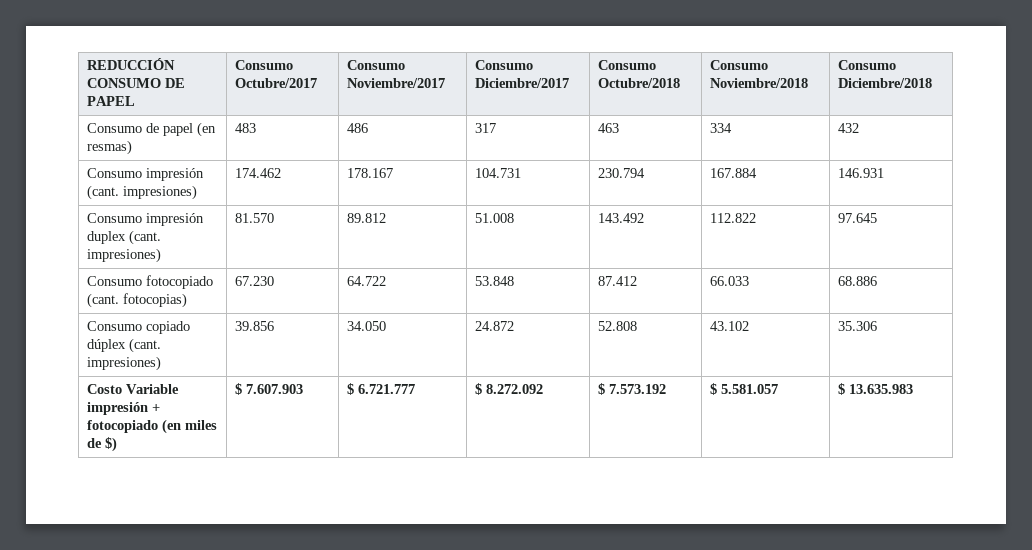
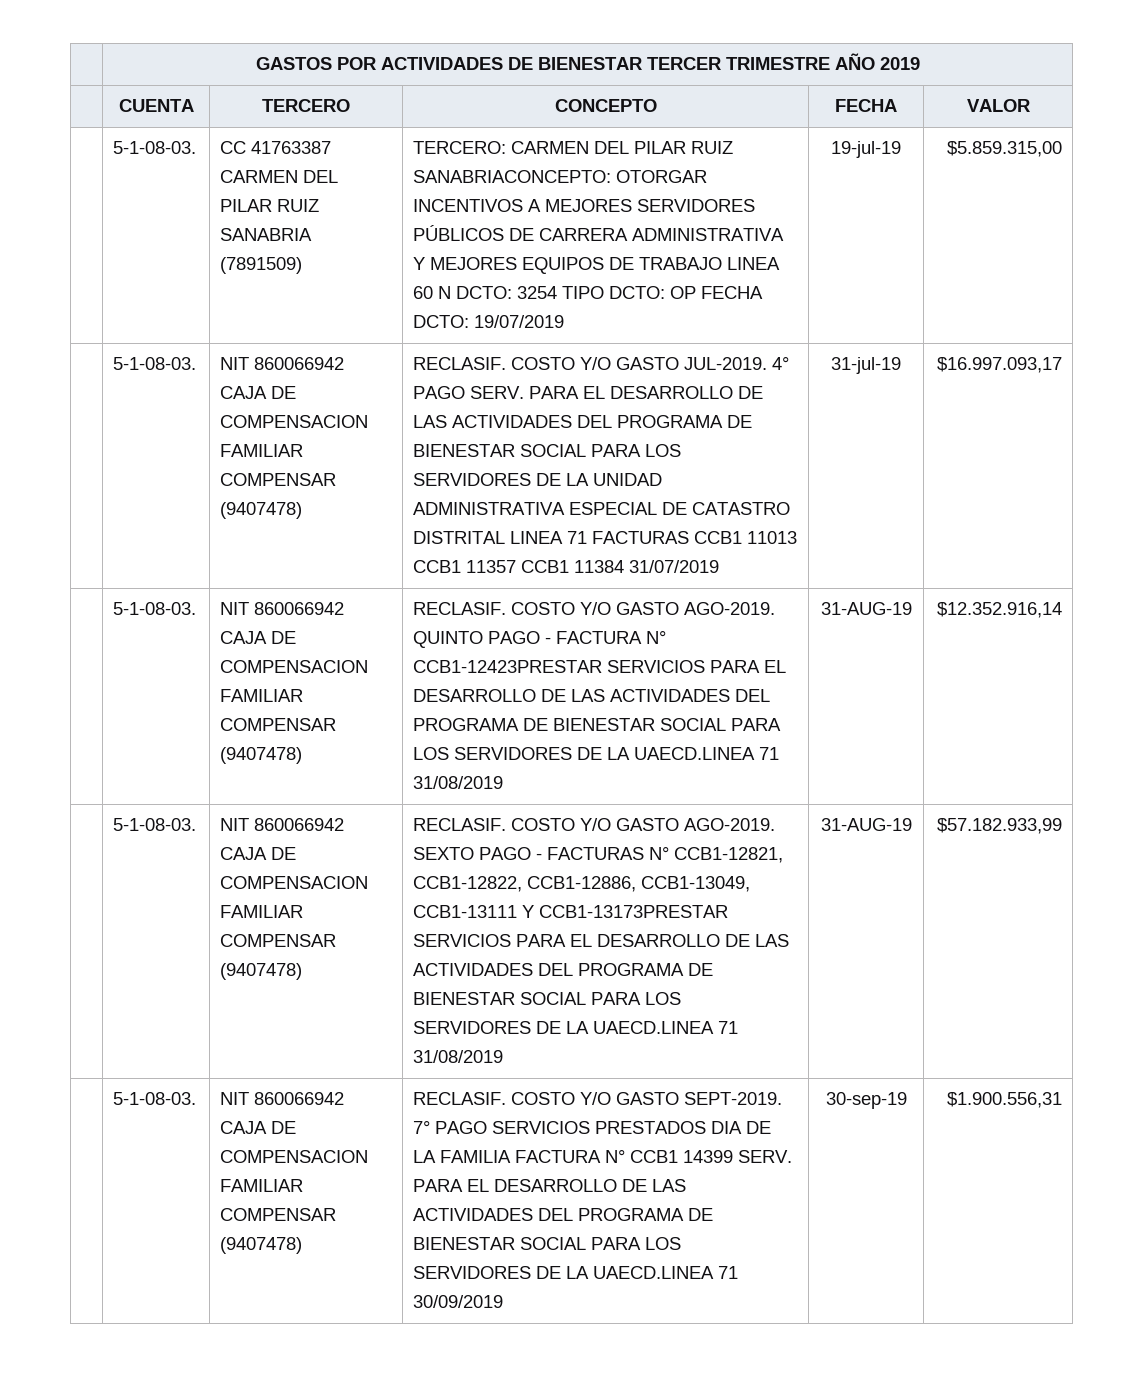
[87,58,176,70] [87,78,186,88] [87,96,136,106] [235,60,294,70] [235,78,318,88] [347,60,406,70] [347,78,446,88] [475,60,534,70] [475,78,570,88] [598,60,657,70] [598,78,681,88] [710,60,769,70] [710,78,809,88] [838,60,897,70] [838,78,933,88] [87,122,217,137] [87,140,133,155] [235,123,257,133] [347,123,369,133] [475,123,497,133] [598,123,620,133] [710,123,733,133] [838,123,860,133] [87,168,205,181] [87,185,198,200] [235,168,282,178] [347,168,394,178] [475,168,522,178] [598,168,646,178] [710,168,758,178] [838,168,885,178] [87,213,205,226] [87,230,162,245] [87,248,162,263] [235,213,275,223] [347,213,387,223] [475,213,515,223] [598,213,645,223] [710,213,757,223] [838,213,878,223] [87,275,214,289] [87,293,188,308] [235,276,275,286] [347,276,387,286] [475,276,515,286] [598,276,638,286] [710,276,750,286] [838,276,878,286] [87,321,191,334] [87,338,162,353] [87,356,162,371] [235,321,275,331] [347,321,387,331] [475,321,515,331] [598,321,638,331] [710,321,750,331] [838,321,878,331] [87,384,180,394] [87,402,161,415] [87,419,218,434] [87,437,118,452] [235,383,304,395] [347,383,416,395] [475,383,544,395] [598,383,667,395] [710,383,779,395] [838,383,914,395] REDUCCIÓN CONSUMO DE PAPEL | Consumo Octubre/2017 | Consumo Noviembre/2017 | Consumo Diciembre/2017 | Consumo Octubre/2018 | Consumo Noviembre/2018 | Consumo Diciembre/2018 // Consumo de papel (en resmas) | 483 | 486 | 317 | 463 | 334 | 432 // Consumo impresión (cant. impresiones) | 174.462 | 178.167 | 104.731 | 230.794 | 167.884 | 146.931 // Consumo impresión duplex (cant. impresiones) | 81.570 | 89.812 | 51.008 | 143.492 | 112.822 | 97.645 // Consumo fotocopiado (cant. fotocopias) | 67.230 | 64.722 | 53.848 | 87.412 | 66.033 | 68.886 // Consumo copiado dúplex (cant. impresiones) | 39.856 | 34.050 | 24.872 | 52.808 | 43.102 | 35.306 // Costo Variable impresión + fotocopiado (en miles de $) | $ 7.607.903 | $ 6.721.777 | $ 8.272.092 | $ 7.573.192 | $ 5.581.057 | $ 13.635.983 -> [255,53,920,70] [118,99,194,112] [262,99,350,112] [554,99,657,112] [835,99,897,112] [966,99,1030,112] [113,141,197,154] [220,141,332,154] [220,170,339,183] [220,199,320,212] [220,228,313,241] [220,257,303,274] [413,141,734,154] [413,170,708,183] [413,199,756,212] [413,225,785,241] [413,257,781,274] [413,286,764,299] [413,315,565,328] [831,141,901,158] [946,141,1062,157] [113,357,197,370] [220,357,345,370] [220,386,297,399] [220,415,369,428] [220,444,304,457] [220,473,337,486] [220,502,303,519] [413,356,790,370] [413,386,764,399] [413,415,753,428] [413,444,682,457] [413,473,663,486] [413,502,791,515] [413,531,798,544] [413,560,720,573] [831,357,901,374] [936,357,1062,373] [113,602,197,615] [220,602,345,615] [220,631,297,644] [220,660,369,673] [220,689,304,702] [220,718,337,731] [220,747,303,764] [413,602,776,615] [413,630,667,648] [413,660,787,673] [413,689,771,702] [413,718,782,731] [413,747,780,760] [413,776,504,789] [820,602,912,615] [936,602,1062,618] [113,818,197,831] [220,818,345,831] [220,847,297,860] [220,876,369,889] [220,905,304,918] [220,934,337,947] [220,963,303,980] [413,818,776,831] [413,846,784,863] [413,876,751,892] [413,905,729,918] [413,934,790,947] [413,963,714,976] [413,992,682,1005] [413,1021,739,1034] [413,1050,504,1063] [820,818,912,831] [936,818,1062,834] [113,1092,197,1105] [220,1092,345,1105] [220,1121,297,1134] [220,1150,369,1163] [220,1179,304,1192] [220,1208,337,1221] [220,1237,303,1254] [413,1092,783,1105] [413,1120,772,1134] [413,1149,793,1163] [413,1179,687,1192] [413,1208,714,1221] [413,1237,682,1250] [413,1266,739,1279] [413,1295,504,1308] [825,1092,907,1109] [946,1092,1062,1108] | GASTOS POR ACTIVIDADES DE BIENESTAR TERCER TRIMESTRE AÑO 2019 // | CUENTA | TERCERO | CONCEPTO | FECHA | VALOR // | 5-1-08-03. | CC 41763387 CARMEN DEL PILAR RUIZ SANABRIA (7891509) | TERCERO: CARMEN DEL PILAR RUIZ SANABRIACONCEPTO: OTORGAR INCENTIVOS A MEJORES SERVIDORES PÚBLICOS DE CARRERA ADMINISTRATIVA Y MEJORES EQUIPOS DE TRABAJO LINEA 60 N DCTO: 3254 TIPO DCTO: OP FECHA DCTO: 19/07/2019 | 19-jul-19 | $5.859.315,00 // | 5-1-08-03. | NIT 860066942 CAJA DE COMPENSACION FAMILIAR COMPENSAR (9407478) | RECLASIF. COSTO Y/O GASTO JUL-2019. 4° PAGO SERV. PARA EL DESARROLLO DE LAS ACTIVIDADES DEL PROGRAMA DE BIENESTAR SOCIAL PARA LOS SERVIDORES DE LA UNIDAD ADMINISTRATIVA ESPECIAL DE CATASTRO DISTRITAL LINEA 71 FACTURAS CCB1 11013 CCB1 11357 CCB1 11384 31/07/2019 | 31-jul-19 | $16.997.093,17 // | 5-1-08-03. | NIT 860066942 CAJA DE COMPENSACION FAMILIAR COMPENSAR (9407478) | RECLASIF. COSTO Y/O GASTO AGO-2019. QUINTO PAGO - FACTURA N° CCB1-12423PRESTAR SERVICIOS PARA EL DESARROLLO DE LAS ACTIVIDADES DEL PROGRAMA DE BIENESTAR SOCIAL PARA LOS SERVIDORES DE LA UAECD.LINEA 71 31/08/2019 | 31-AUG-19 | $12.352.916,14 // | 5-1-08-03. | NIT 860066942 CAJA DE COMPENSACION FAMILIAR COMPENSAR (9407478) | RECLASIF. COSTO Y/O GASTO AGO-2019. SEXTO PAGO - FACTURAS N° CCB1-12821, CCB1-12822, CCB1-12886, CCB1-13049, CCB1-13111 Y CCB1-13173PRESTAR SERVICIOS PARA EL DESARROLLO DE LAS ACTIVIDADES DEL PROGRAMA DE BIENESTAR SOCIAL PARA LOS SERVIDORES DE LA UAECD.LINEA 71 31/08/2019 | 31-AUG-19 | $57.182.933,99 // | 5-1-08-03. | NIT 860066942 CAJA DE COMPENSACION FAMILIAR COMPENSAR (9407478) | RECLASIF. COSTO Y/O GASTO SEPT-2019. 7° PAGO SERVICIOS PRESTADOS DIA DE LA FAMILIA FACTURA N° CCB1 14399 SERV. PARA EL DESARROLLO DE LAS ACTIVIDADES DEL PROGRAMA DE BIENESTAR SOCIAL PARA LOS SERVIDORES DE LA UAECD.LINEA 71 30/09/2019 | 30-sep-19 | $1.900.556,31

